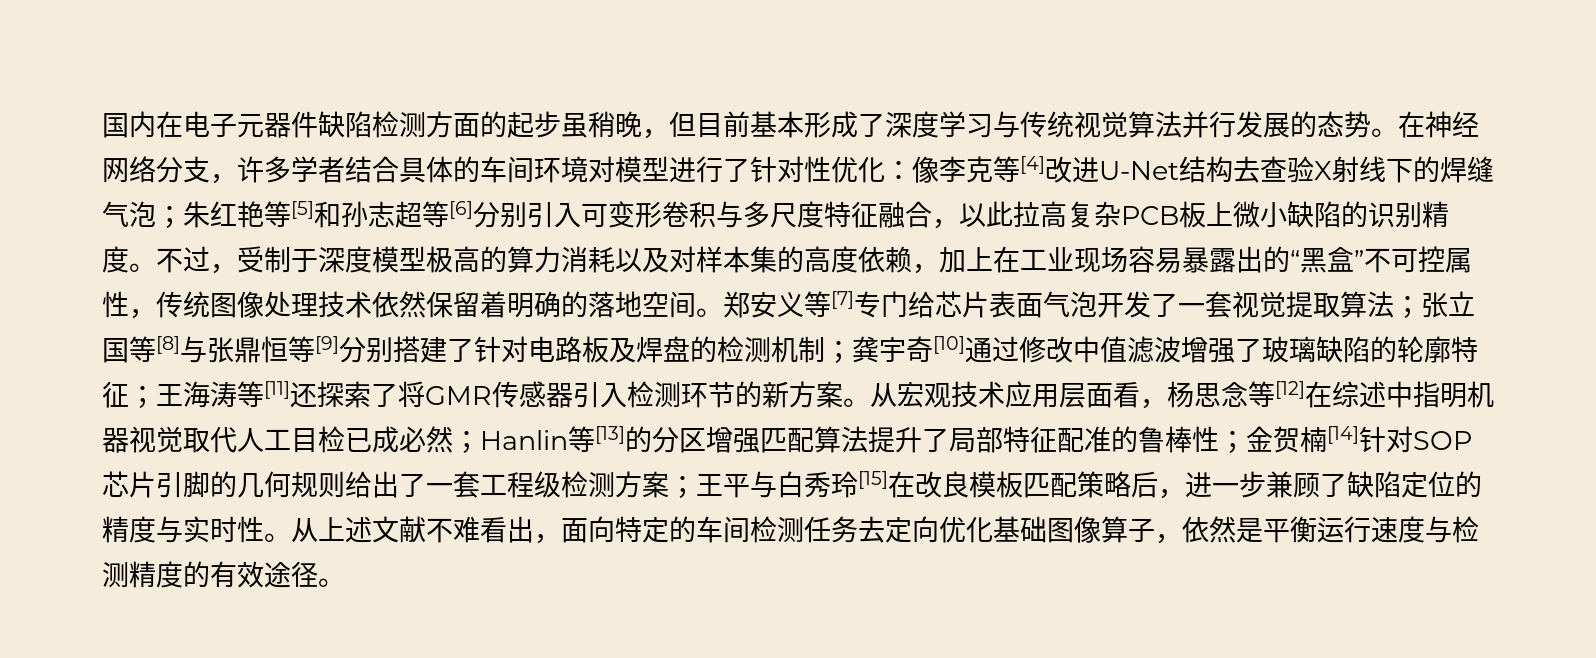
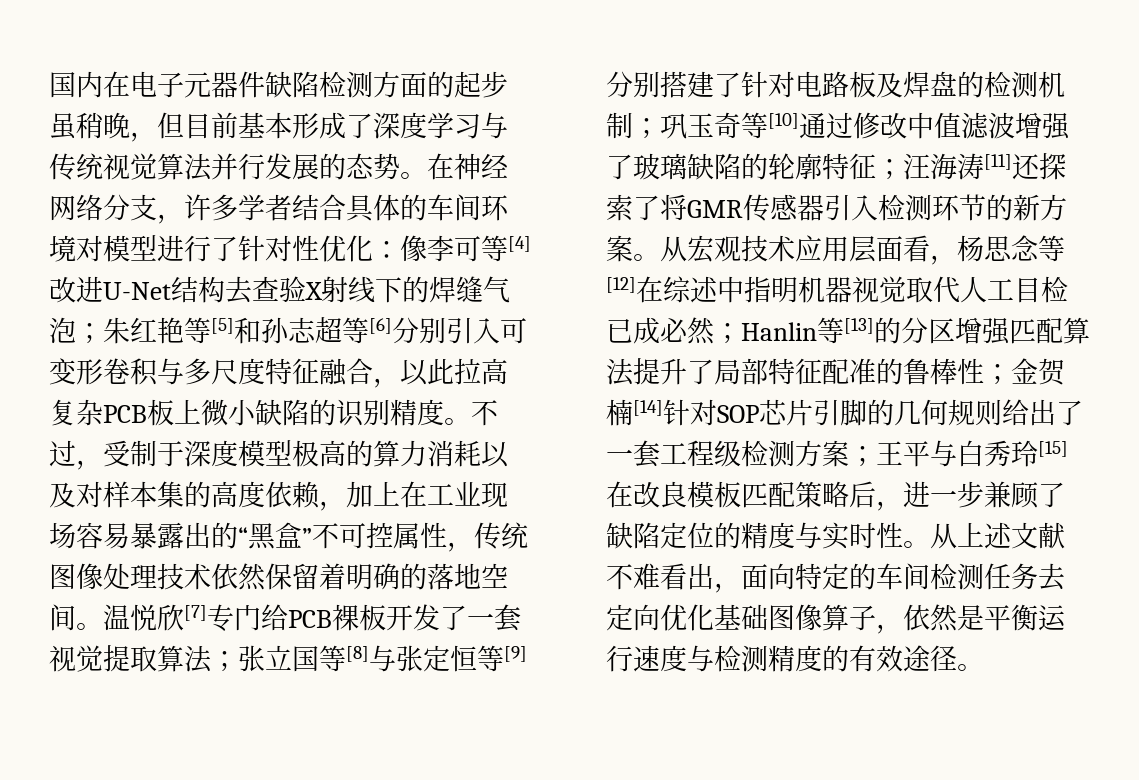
[966,156,993,183] 克 -> [454,236,481,262] 可
[723,291,831,318] 郑安义等 -> [103,604,184,631] 温悦欣
[935,291,1097,318] 芯片表面气泡 -> [288,604,386,631] PCB裸板
[234,337,261,363] 鼎 -> [423,645,450,672] 定
[852,336,933,363] 龚宇奇 -> [660,112,768,139] 巩玉奇等
[156,381,264,408] 王海涛等 -> [903,153,984,180] 汪海涛

